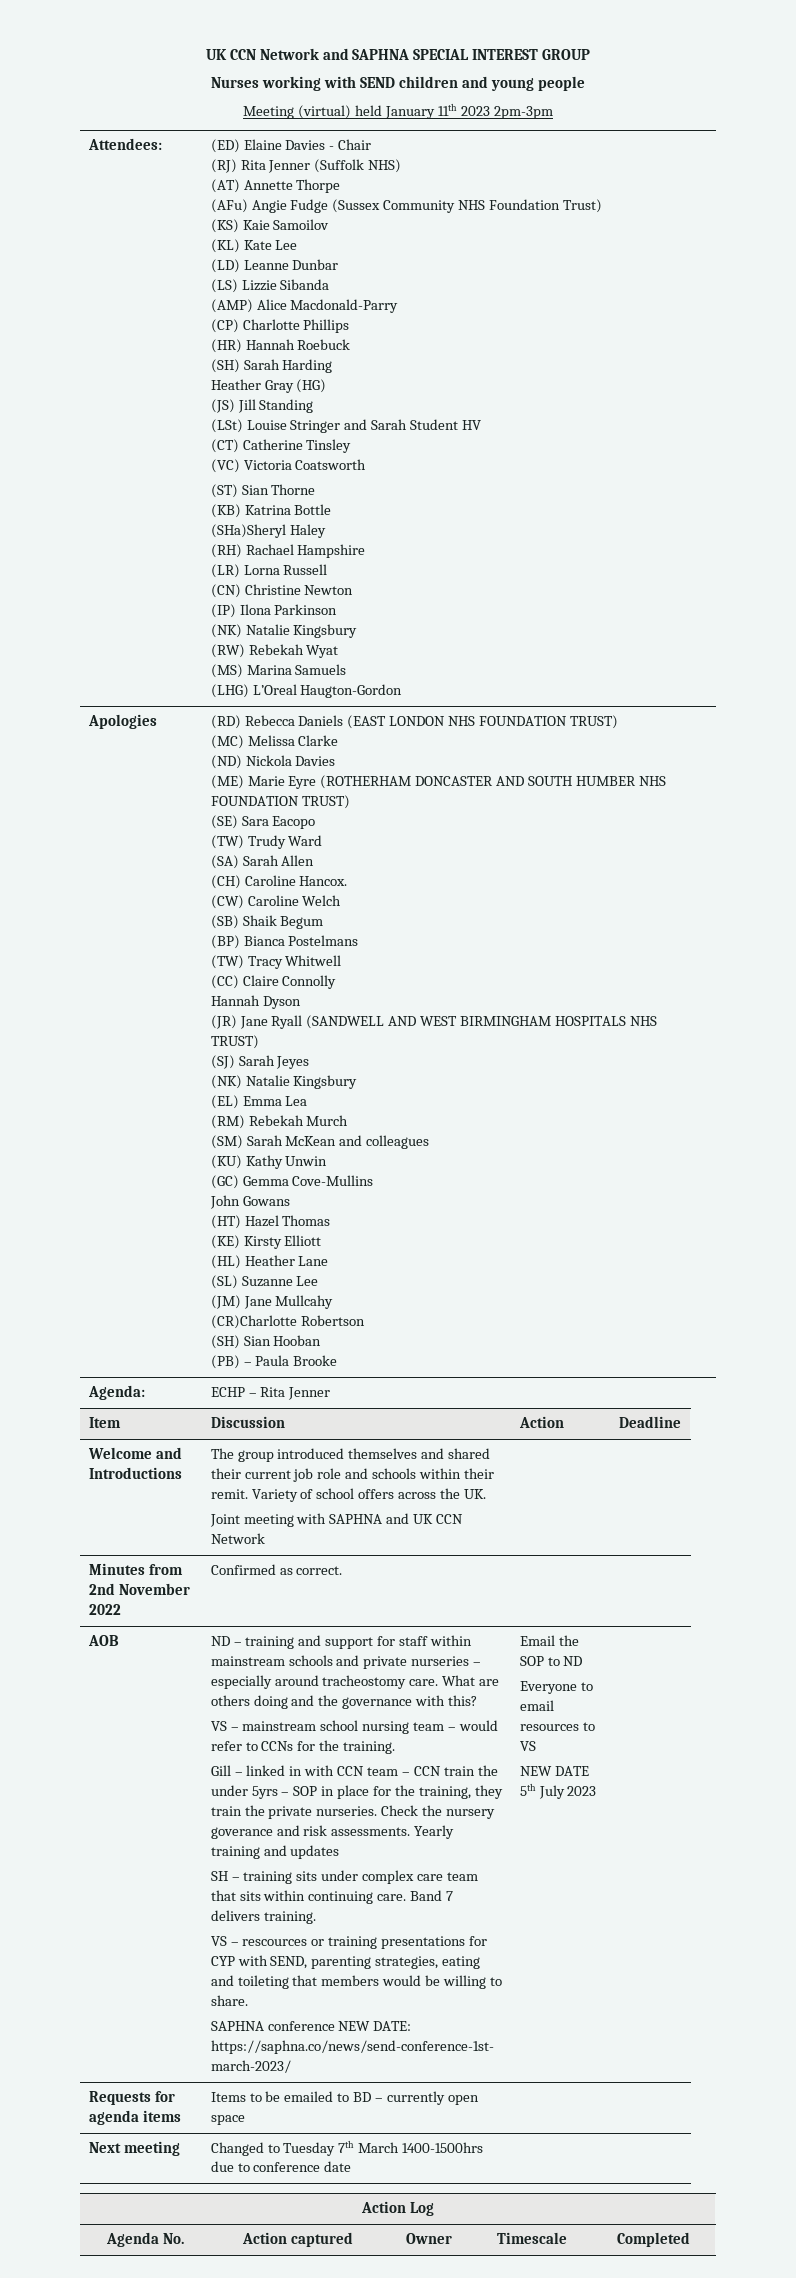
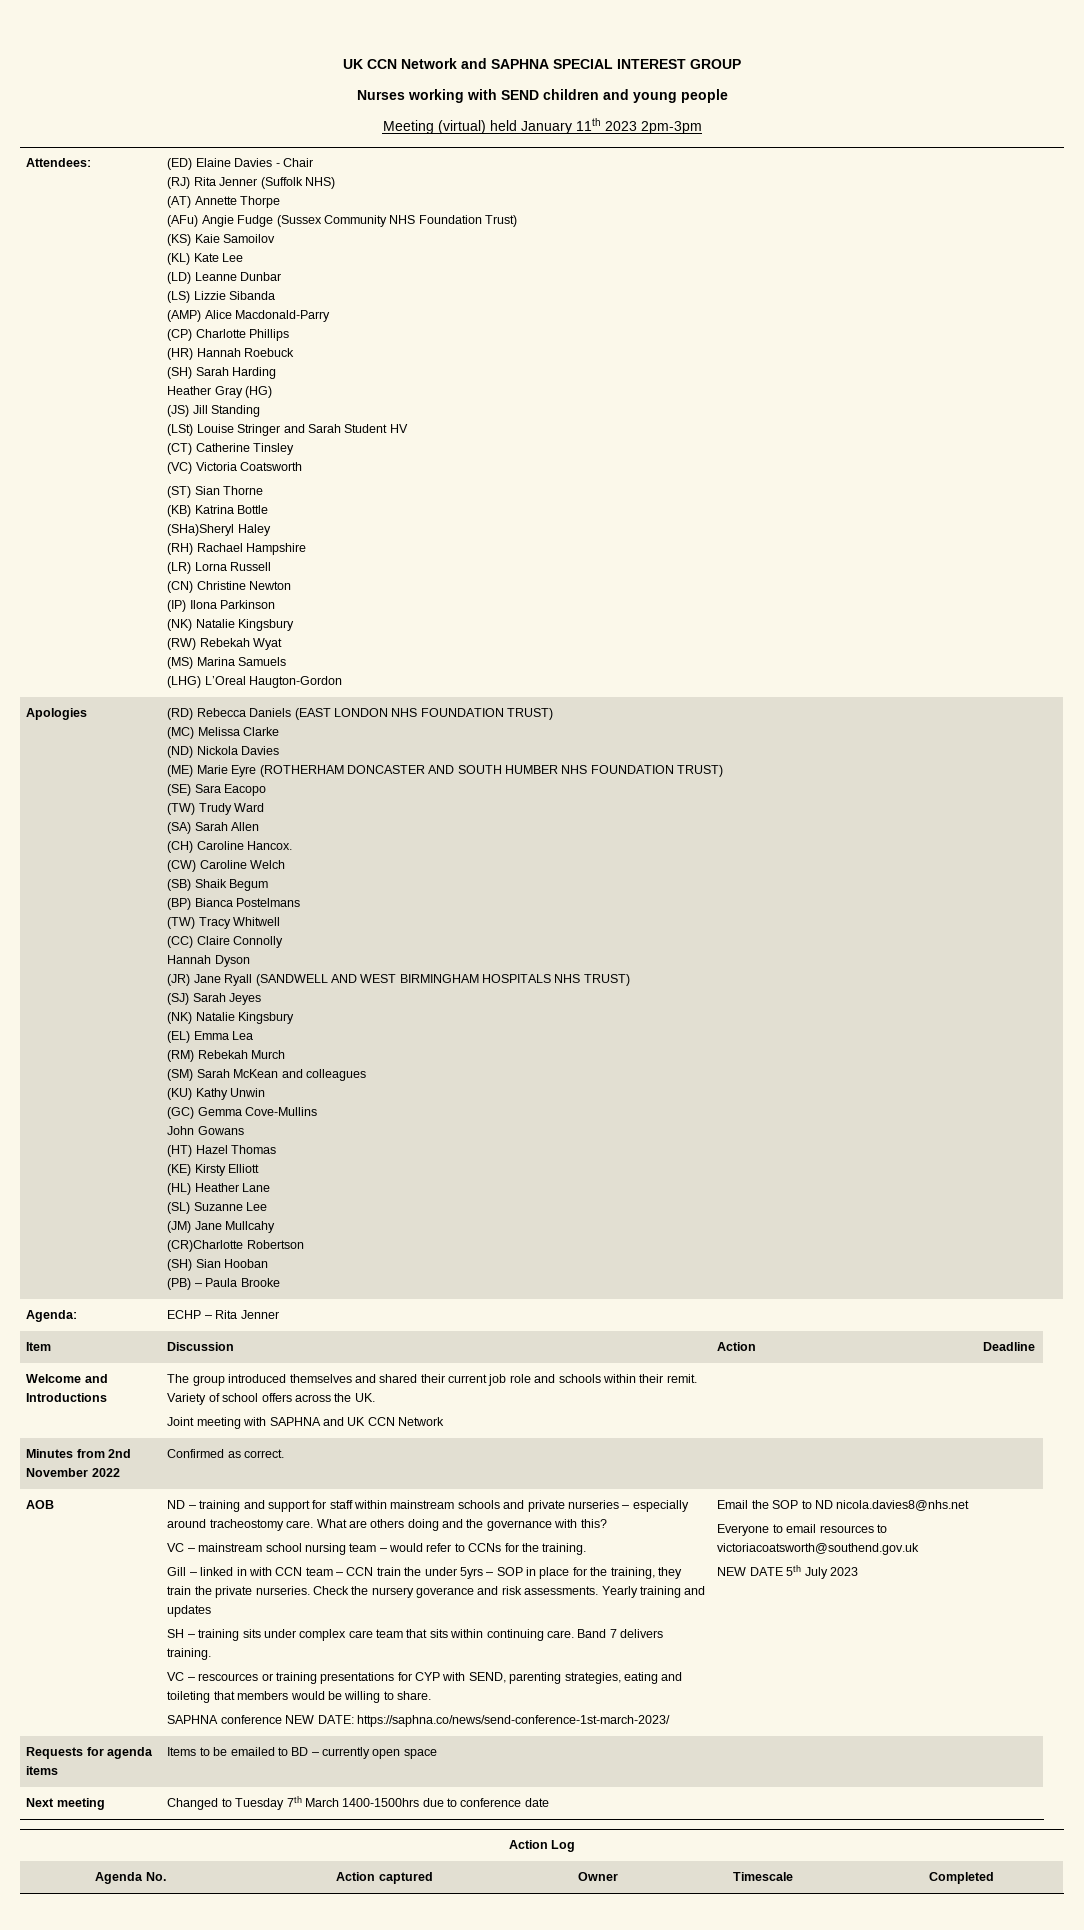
[210,1721,227,1731] VS -> [167,1543,185,1552] VC
[210,1936,227,1946] VS -> [167,1672,185,1681] VC
(583, 1661) none -> [836,1500,970,1511] nicola.davies8@nhs.net
[519,1741,536,1751] VS -> [717,1543,920,1555] victoriacoatsworth@southend.gov.uk

